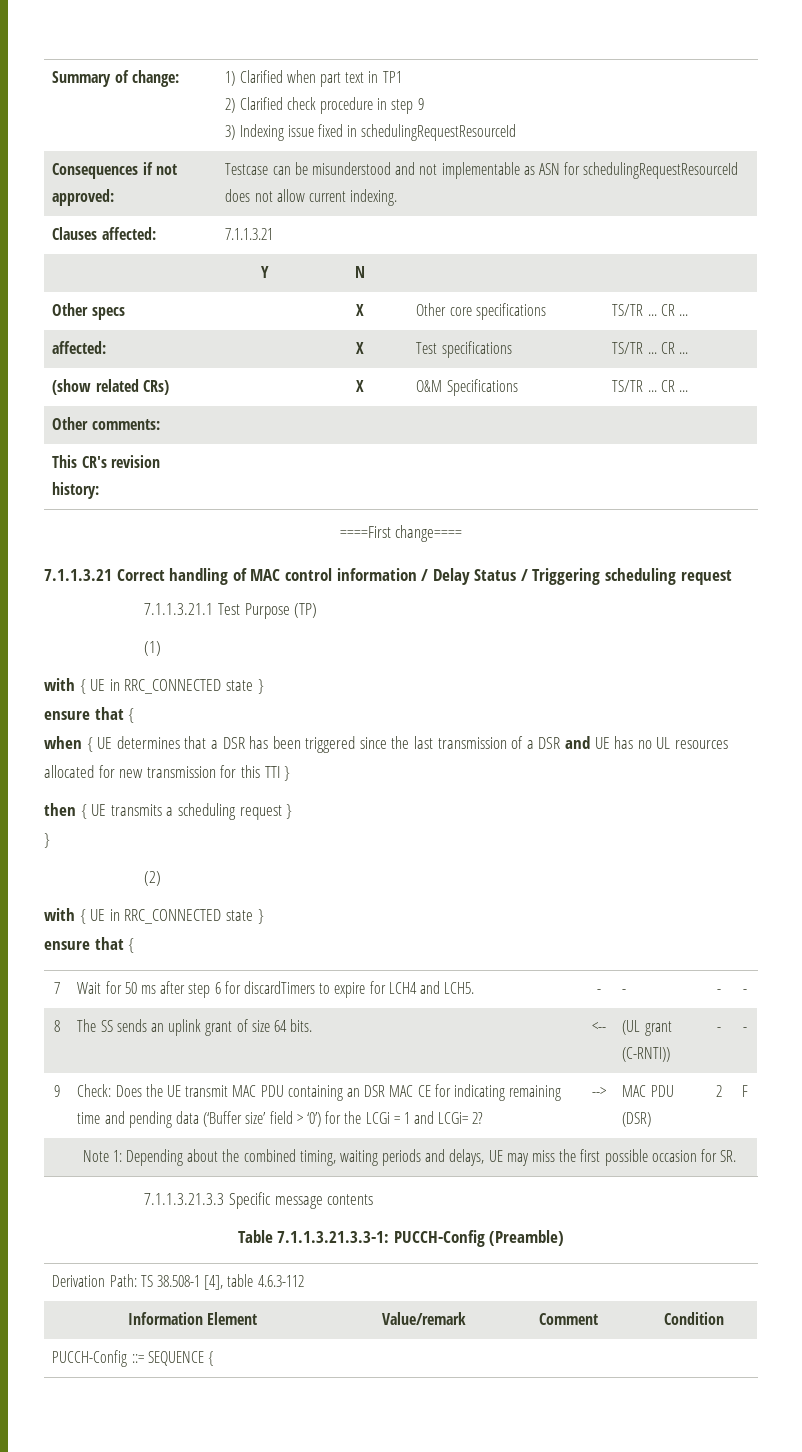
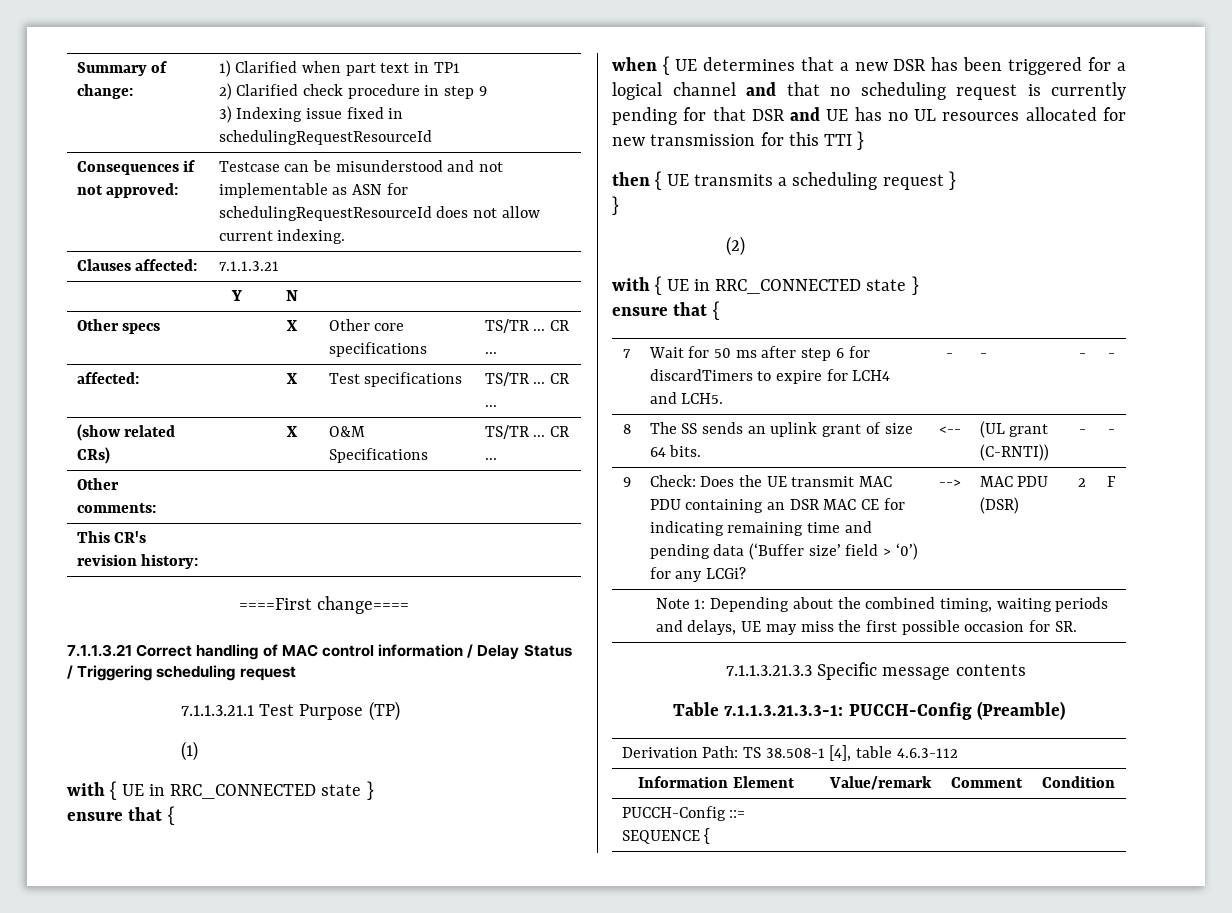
(218, 744) none -> [854,62,888,71] new
[359,736,534,749] since the last transmission of a -> [1088,57,1126,71] [612,82,1126,100] [612,107,746,125] for a logical channel and that no scheduling request is currently pending for that
[344,1111,484,1124] the LCGi = 1 and LCGi= 2? -> [675,567,746,582] any LCGi?

